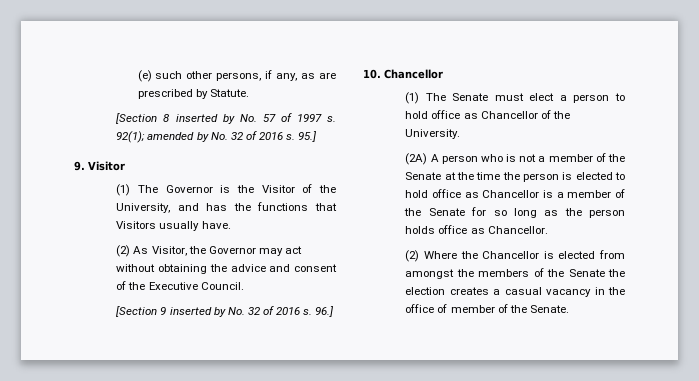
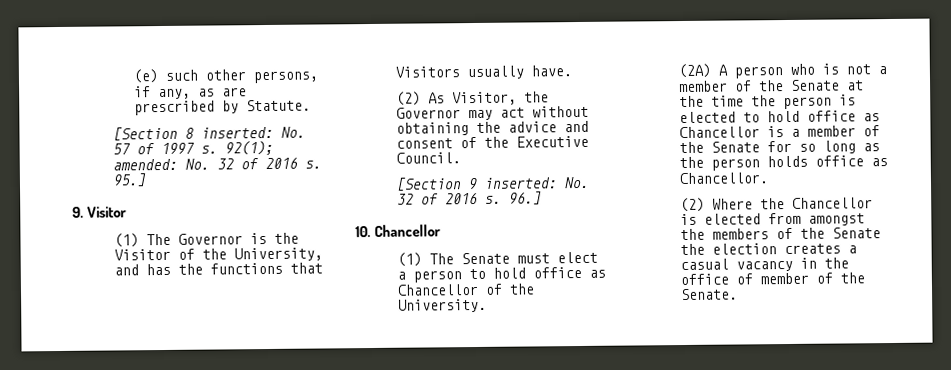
[175,114,235,124] inserted by -> [200,126,274,139] inserted:
[147,132,209,142] amended by -> [112,158,178,171] amended:
[169,307,226,317] inserted by -> [483,177,558,189] inserted:

